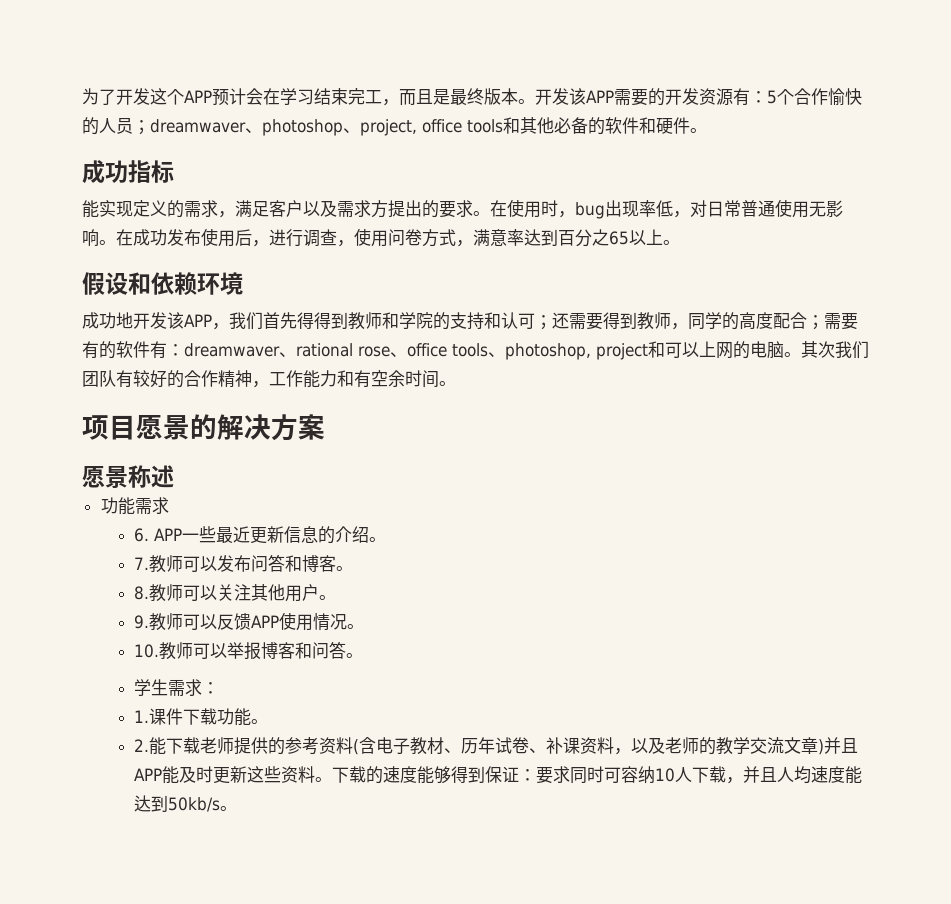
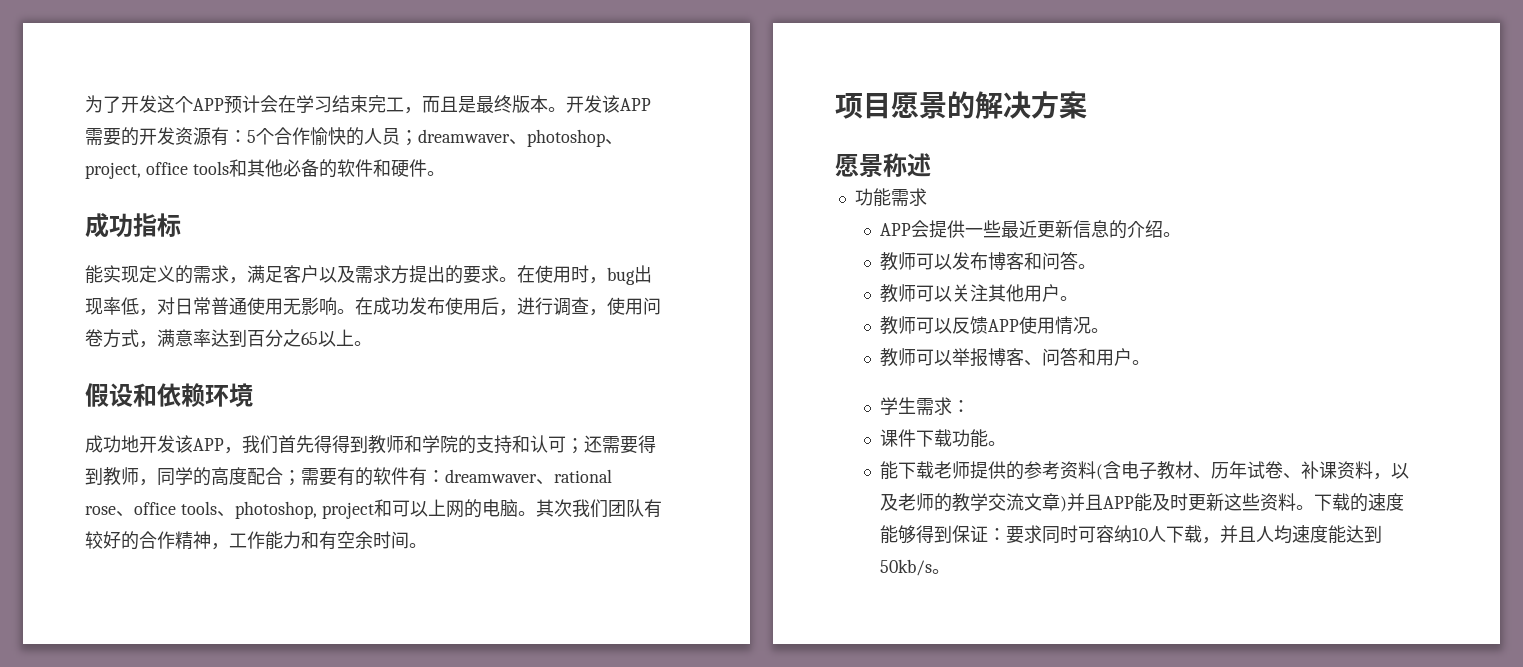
[134,528,183,542] 6. APP -> [879,220,965,238] APP会提供
[134,557,150,570] 7. -> (1181, 234) none
[251,554,354,572] [134,586,150,600] 问答和博客。 // 8. -> [987,252,1096,270] 博客和问答。 //
[134,615,150,629] 9. -> (1078, 298) none
[134,644,160,658] 10. -> (1109, 330) none
[295,641,347,659] 和问答 -> [1023,348,1132,366] 、问答和用户
[134,710,150,723] 1. -> (970, 406) none
[134,739,150,752] 2. -> (1006, 443) none

